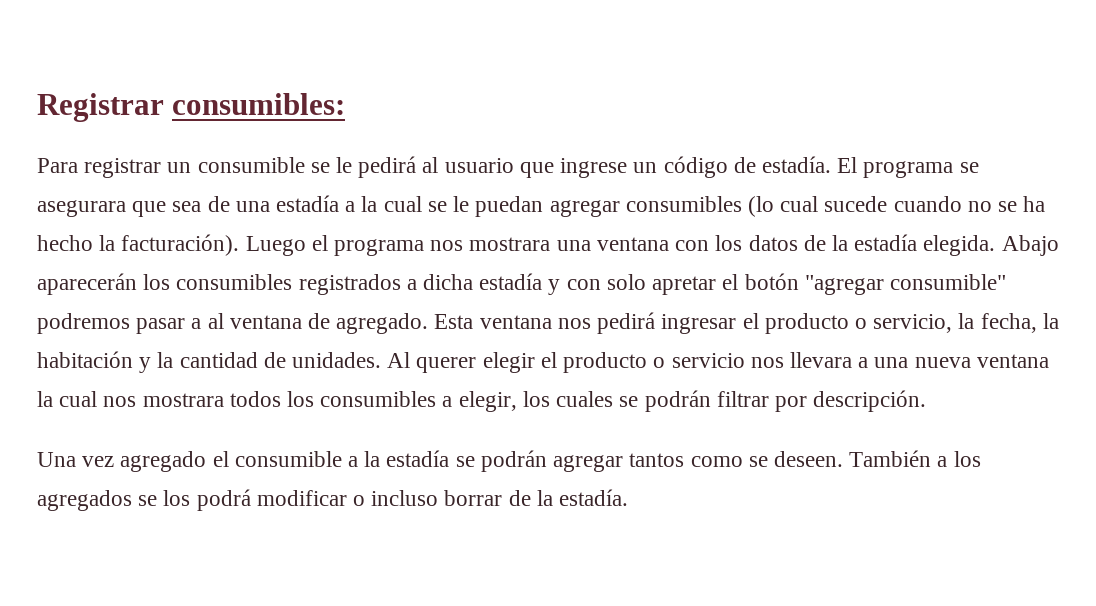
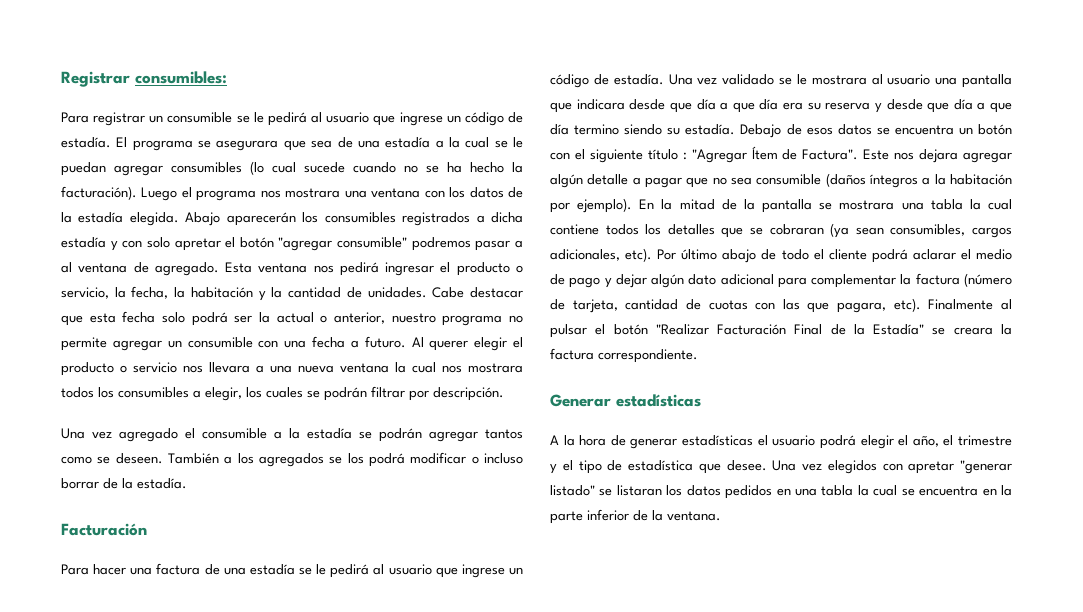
(382, 360) none -> [432,287,523,298] [61,311,523,326] [61,336,406,351] Cabe destacar que esta fecha solo podrá ser la actual o anterior, nuestro programa no permite agregar un consumible con una fecha a futuro.
(629, 497) none -> [61,523,147,536] [61,563,524,578] [550,74,1012,88] [550,99,1012,113] [550,124,1012,138] [550,146,1012,163] [550,173,1012,188] [550,198,1012,213] [550,223,1012,238] [550,248,1012,263] [550,273,1012,288] [550,298,1012,313] [550,324,1012,338] [550,348,698,363] [550,394,701,407] [550,435,1013,449] [550,460,1012,474] [550,485,1012,499] [550,509,721,524] // Facturación // Para hacer una factura de una estadía se le pedirá al usuario que ingrese un código de estadía. Una vez validado se le mostrara al usuario una pantalla que indicara desde que día a que día era su reserva y desde que día a que día termino siendo su estadía. Debajo de esos datos se encuentra un botón con el siguiente título : "Agregar Ítem de Factura". Este nos dejara agregar algún detalle a pagar que no sea consumible (daños íntegros a la habitación por ejemplo). En la mitad de la pantalla se mostrara una tabla la cual contiene todos los detalles que se cobraran (ya sean consumibles, cargos adicionales, etc). Por último abajo de todo el cliente podrá aclarar el medio de pago y dejar algún dato adicional para complementar la factura (número de tarjeta, cantidad de cuotas con las que pagara, etc). Finalmente al pulsar el botón "Realizar Facturación Final de la Estadía" se creara la factura correspondiente. // Generar estadísticas // A la hora de generar estadísticas el usuario podrá elegir el año, el trimestre y el tipo de estadística que desee. Una vez elegidos con apretar "generar listado" se listaran los datos pedidos en una tabla la cual se encuentra en la parte inferior de la ventana.

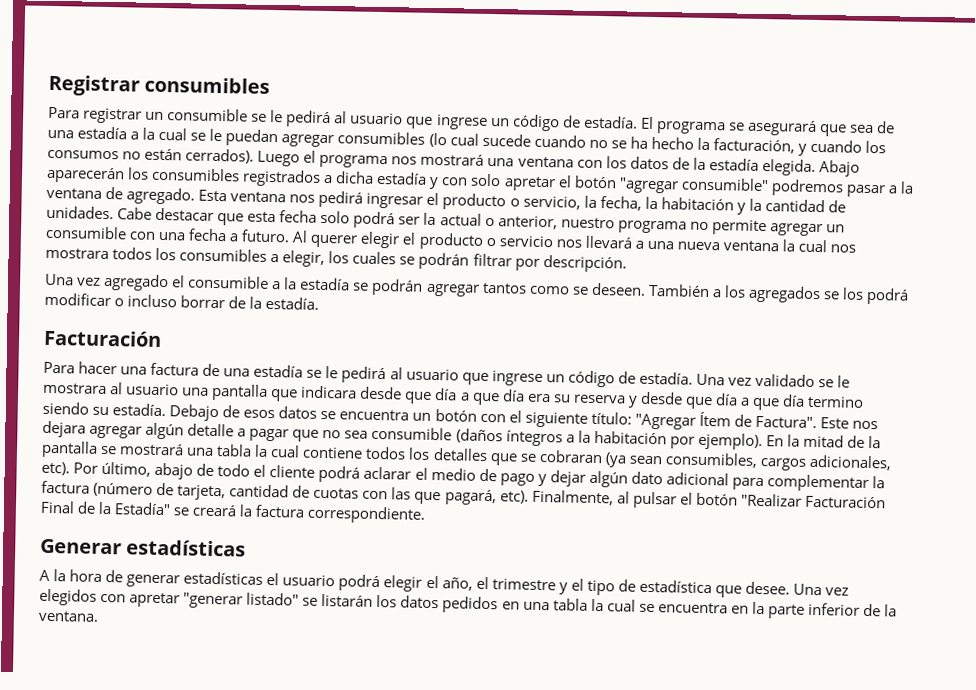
[135,71,227,84] consumibles: -> [144,76,271,94] consumibles
[216,140,279,151] asegurara -> [746,119,817,136] asegurará
[61,186,137,200] facturación). -> [712,138,887,156] [47,148,255,164] facturación, y cuando los consumos no están cerrados).
[285,188,341,198] mostrara -> [420,153,485,166] mostrará
[61,262,72,273] al -> [899,181,914,194] la
[209,362,250,373] llevara -> [584,235,633,249] llevará
[647,149,687,160] título : -> [590,411,632,425] título:
[839,200,895,210] mostrara -> [119,443,185,456] mostrará
[681,249,718,260] último -> [101,461,152,477] último,
[837,298,994,313] pagara, etc). Finalmente -> [444,489,614,506] pagará, etc). Finalmente,
[953,327,993,335] creara -> [192,504,238,517] creará
[616,485,662,496] listaran -> [321,593,374,607] listarán

